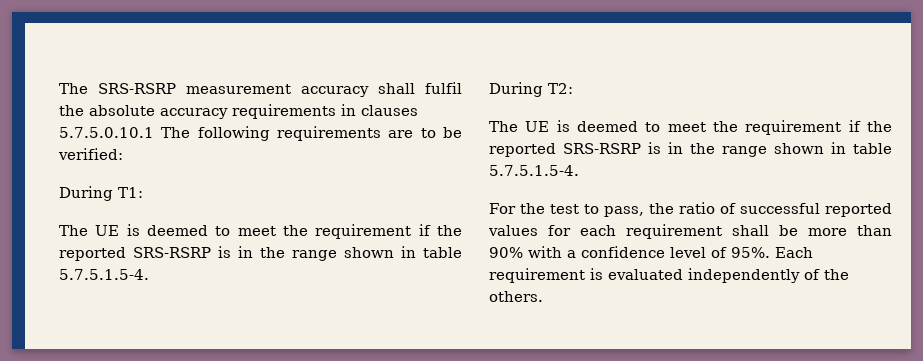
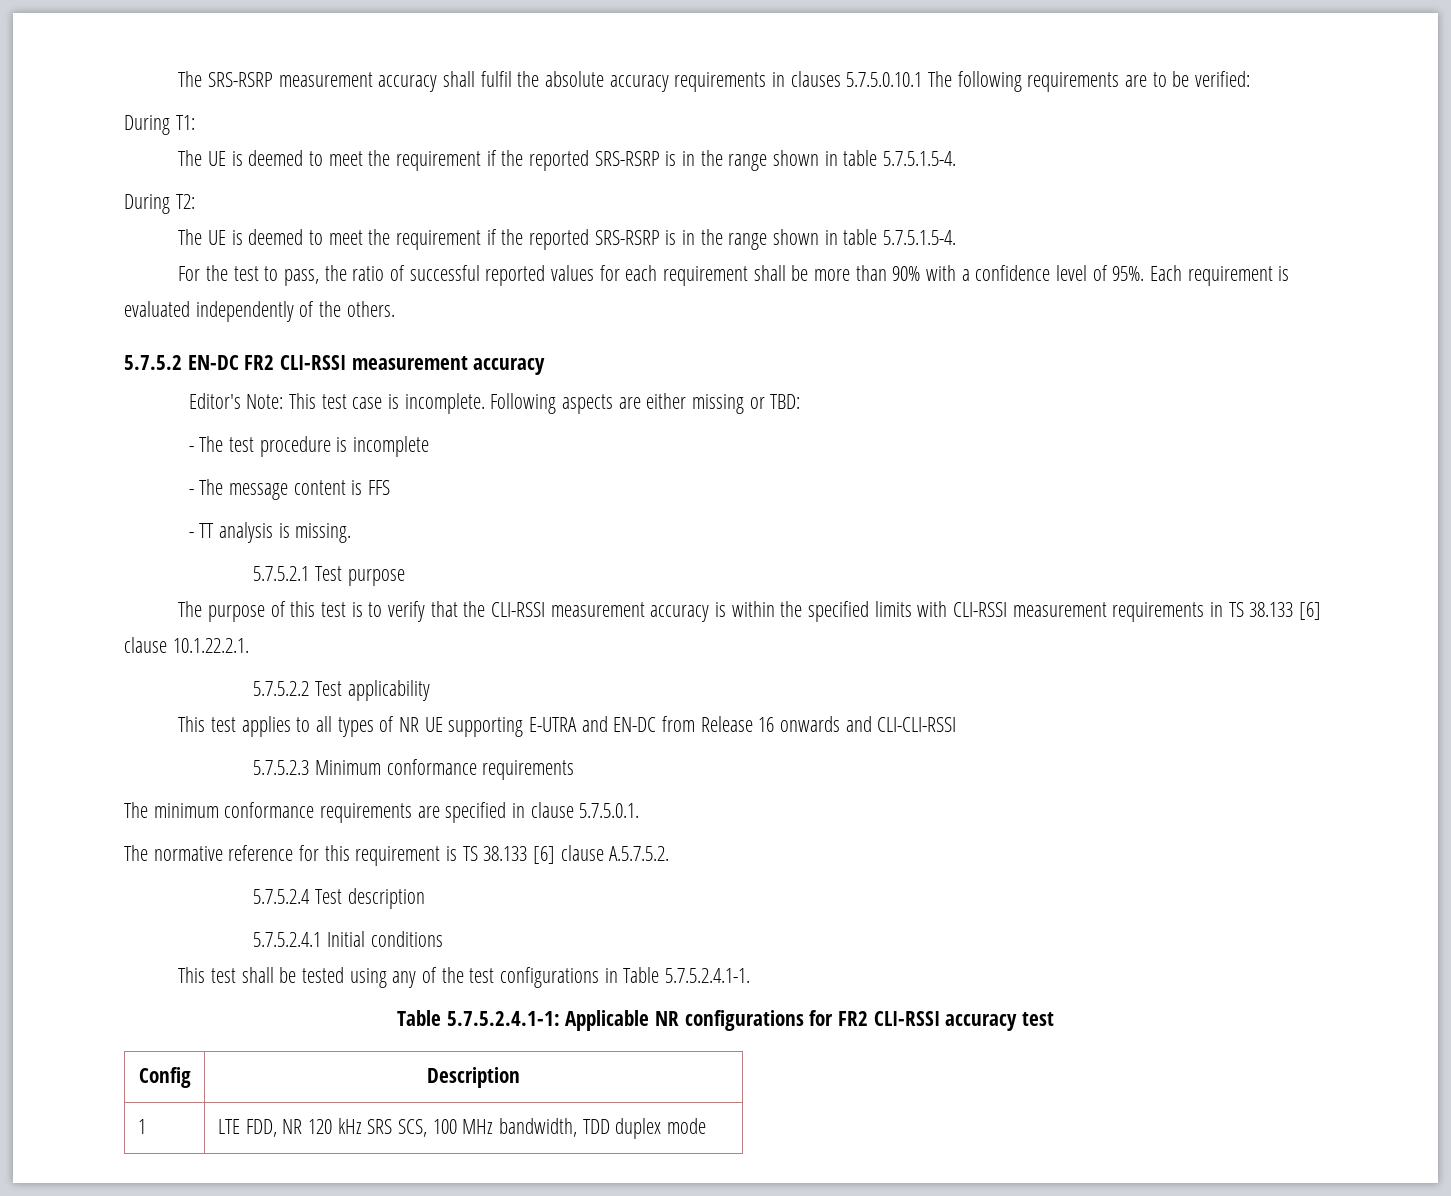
(543, 296) none -> [124,355,546,375] [188,393,801,414] [188,436,430,457] [188,479,391,500] [188,522,352,543] [253,566,405,586] [178,601,1321,622] [124,637,249,653] [253,680,430,701] [178,716,957,737] [253,759,575,780] [124,802,640,823] [124,845,670,866] [253,888,425,909] [253,931,443,947] [178,967,750,988] [396,1010,1055,1031] [138,1067,191,1088] [427,1067,520,1088] [137,1119,146,1134] [217,1118,707,1139] // 5.7.5.2 EN-DC FR2 CLI-RSSI measurement accuracy // Editor's Note: This test case is incomplete. Following aspects are either missing or TBD: // - The test procedure is incomplete // - The message content is FFS // - TT analysis is missing. // 5.7.5.2.1 Test purpose // The purpose of this test is to verify that the CLI-RSSI measurement accuracy is within the specified limits with CLI-RSSI measurement requirements in TS 38.133 [6] clause 10.1.22.2.1. // 5.7.5.2.2 Test applicability // This test applies to all types of NR UE supporting E-UTRA and EN-DC from Release 16 onwards and CLI-CLI-RSSI // 5.7.5.2.3 Minimum conformance requirements // The minimum conformance requirements are specified in clause 5.7.5.0.1. // The normative reference for this requirement is TS 38.133 [6] clause A.5.7.5.2. // 5.7.5.2.4 Test description // 5.7.5.2.4.1 Initial conditions // This test shall be tested using any of the test configurations in Table 5.7.5.2.4.1-1. // Table 5.7.5.2.4.1-1: Applicable NR configurations for FR2 CLI-RSSI accuracy test // Config | Description // 1 | LTE FDD, NR 120 kHz SRS SCS, 100 MHz bandwidth, TDD duplex mode

